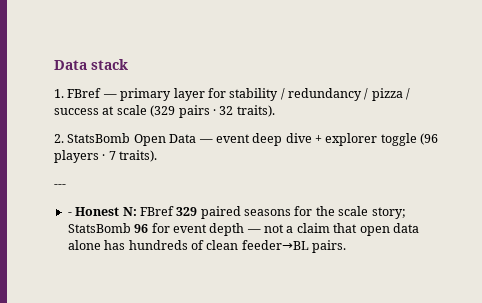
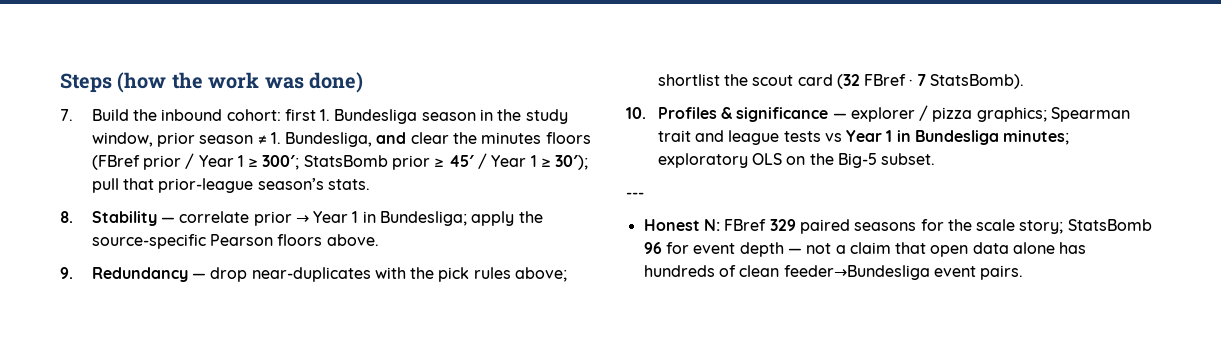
[54,59,128,70] [54,88,411,101] [54,105,275,118] [54,133,439,146] [54,150,158,163] Data stack // 1. FBref — primary layer for stability / redundancy / pizza / success at scale (329 pairs · 32 traits). // 2. StatsBomb Open Data — event deep dive + explorer toggle (96 players · 7 traits). -> [60,72,363,93] [60,109,568,124] [91,132,591,147] [91,153,589,170] [91,178,370,193] [60,211,543,226] [91,234,379,249] [60,267,568,282] [657,74,1025,89] [626,105,1131,122] [657,130,1070,145] [657,153,936,168] Steps (how the work was done) // 7. Build the inbound cohort: first 1. Bundesliga season in the study window, prior season ≠ 1. Bundesliga, and clear the minutes floors (FBref prior / Year 1 ≥ 300′; StatsBomb prior ≥ 45′ / Year 1 ≥ 30′); pull that prior-league season’s stats. // 8. Stability — correlate prior → Year 1 in Bundesliga; apply the source-specific Pearson floors above. // 9. Redundancy — drop near-duplicates with the pick rules above; shortlist the scout card (32 FBref · 7 StatsBomb). // 10. Profiles & significance — explorer / pizza graphics; Spearman trait and league tests vs Year 1 in Bundesliga minutes; exploratory OLS on the Big-5 subset.
[67,212,72,216] - -> (644, 195) none
[241,240,309,250] feeder→BL -> [783,265,976,280] feeder→Bundesliga event

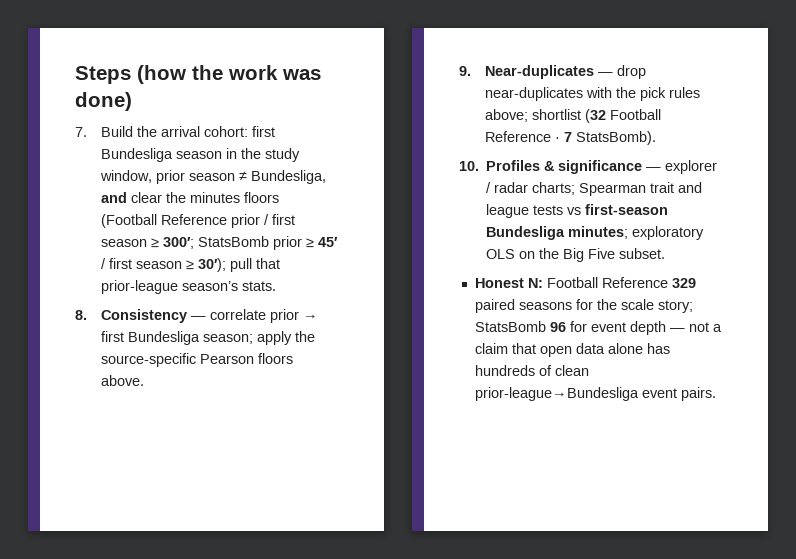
[161,109,223,121] inbound -> [160,126,200,137] arrival
[320,109,331,121] 1. -> (275, 131) none
[270,132,281,144] 1. -> (247, 176) none
[91,153,244,170] (FBref prior / Year 1 -> [100,214,295,228] [100,239,147,247] (Football Reference prior / first season
[491,155,537,167] Year 1 -> [108,258,182,269] first season
[91,211,157,226] Stability -> [100,309,187,323] Consistency
[313,211,468,226] Year 1 in Bundesliga; -> [100,331,253,345] first Bundesliga season;
[91,267,188,282] Redundancy -> [484,65,594,79] Near-duplicates
[723,74,907,89] the scout card (32 FBref -> [584,109,661,123] [484,131,551,142] (32 Football Reference
[932,107,1047,122] pizza graphics; -> [494,182,576,195] radar charts;
[846,130,911,142] Year 1 in -> [585,204,669,215] first-season
[837,153,877,168] Big-5 -> [563,248,616,262] Big Five
[626,192,644,198] // --- -> (666, 253) none
[724,219,767,231] FBref -> [546,277,668,288] Football Reference
[783,265,930,280] feeder→Bundesliga -> [474,387,639,401] prior-league→Bundesliga

